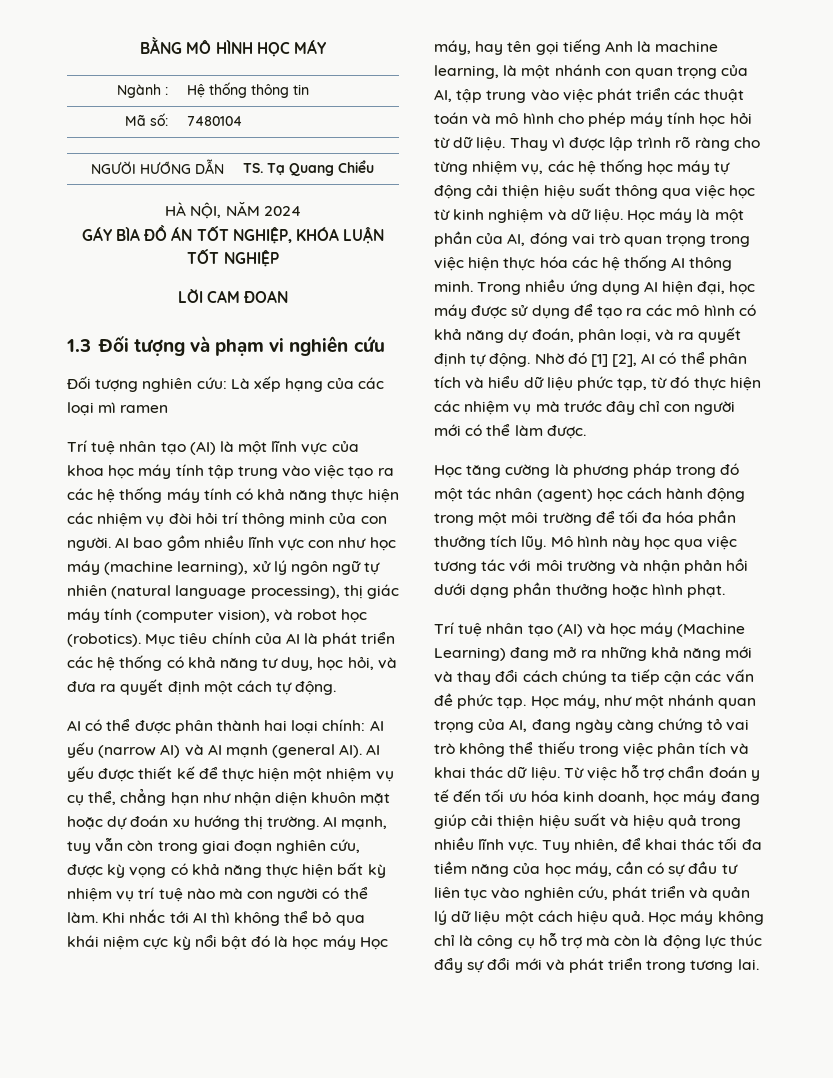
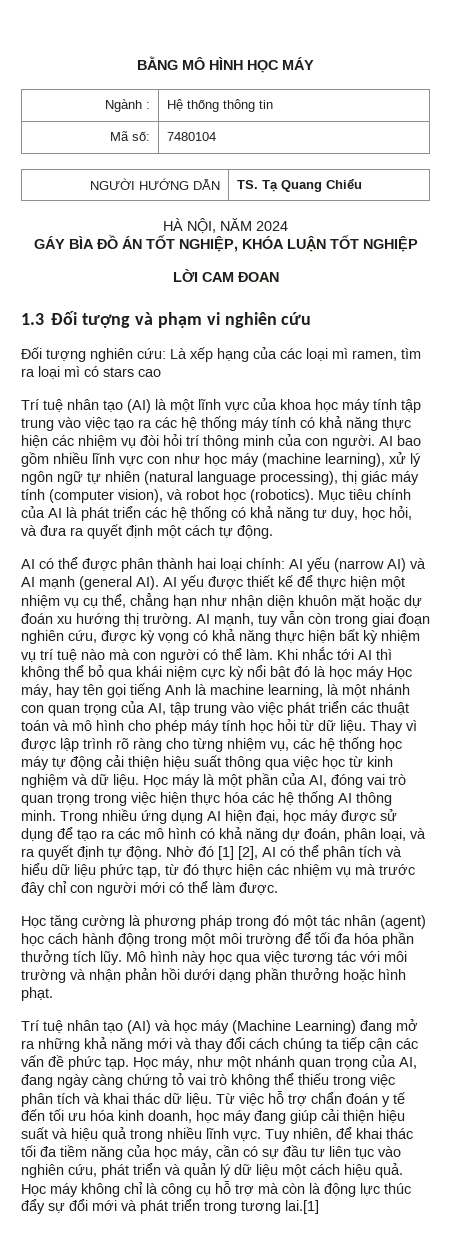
[120,405,169,413] ramen -> [352,348,421,361] [21,366,161,379] ramen, tìm ra loại mì có stars cao
[737,959,759,970] lai. -> [285,1200,319,1214] lai.[1]

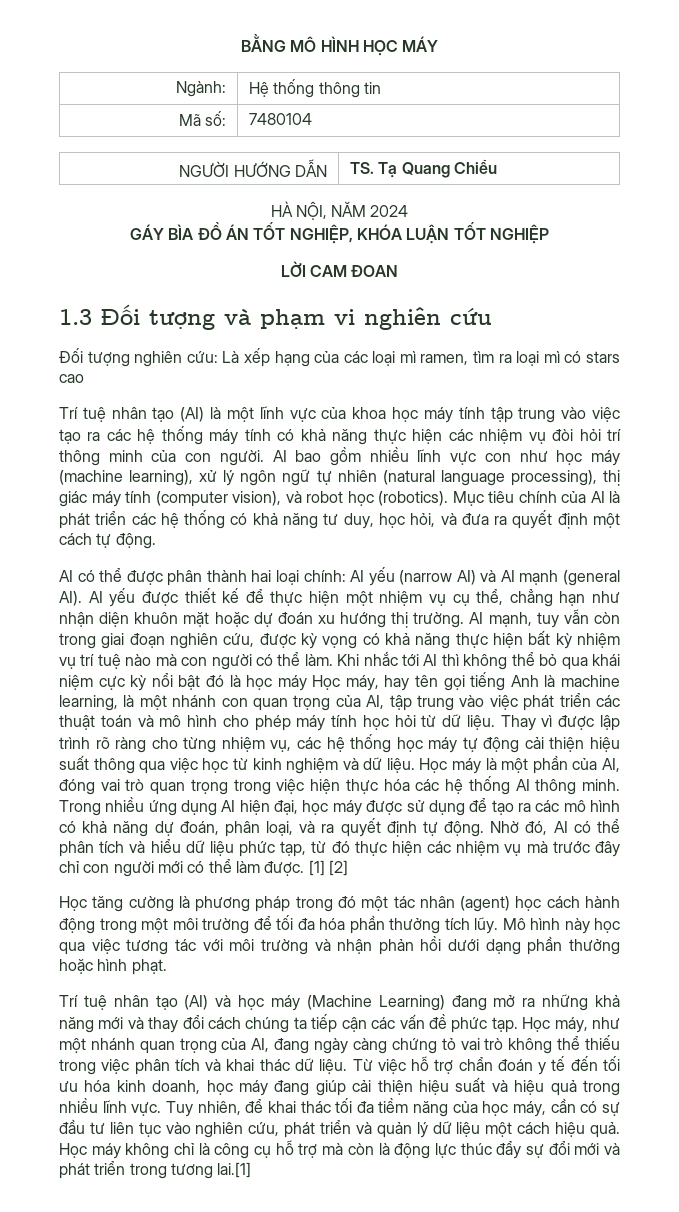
[104,99,150,112] Ngành : -> [176,81,227,97] Ngành:
[198,846,258,860] đó [1] [2], -> [525,821,548,835] đó,
(278, 888) none -> [308,860,348,876] [1] [2]

